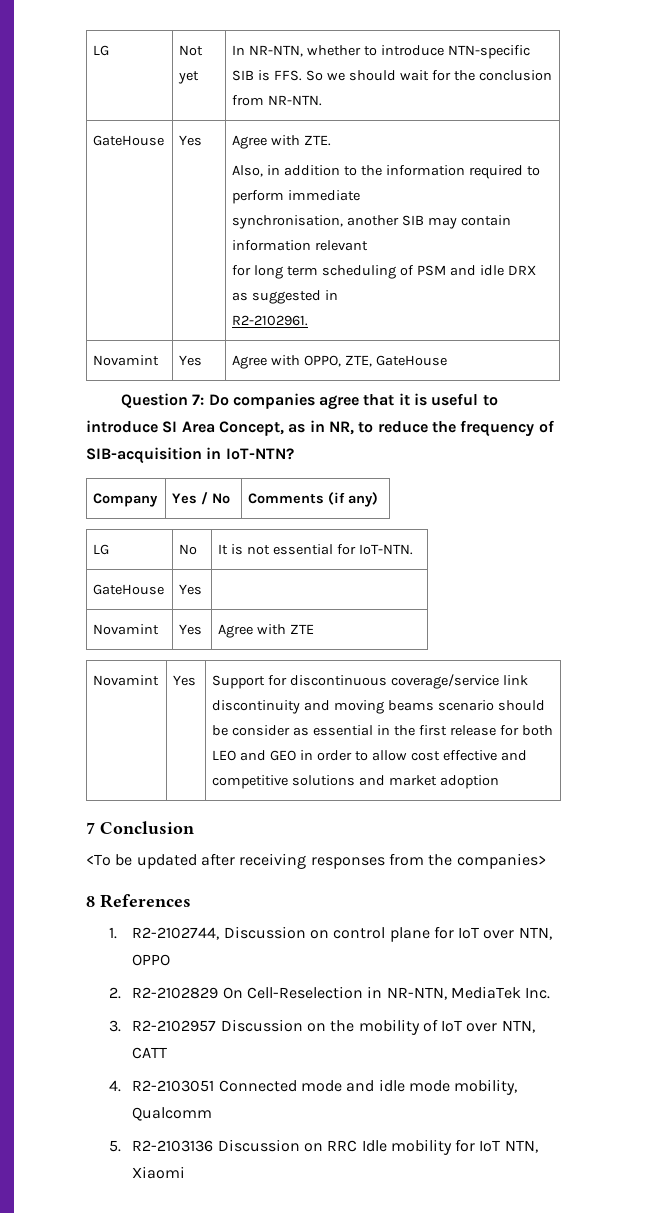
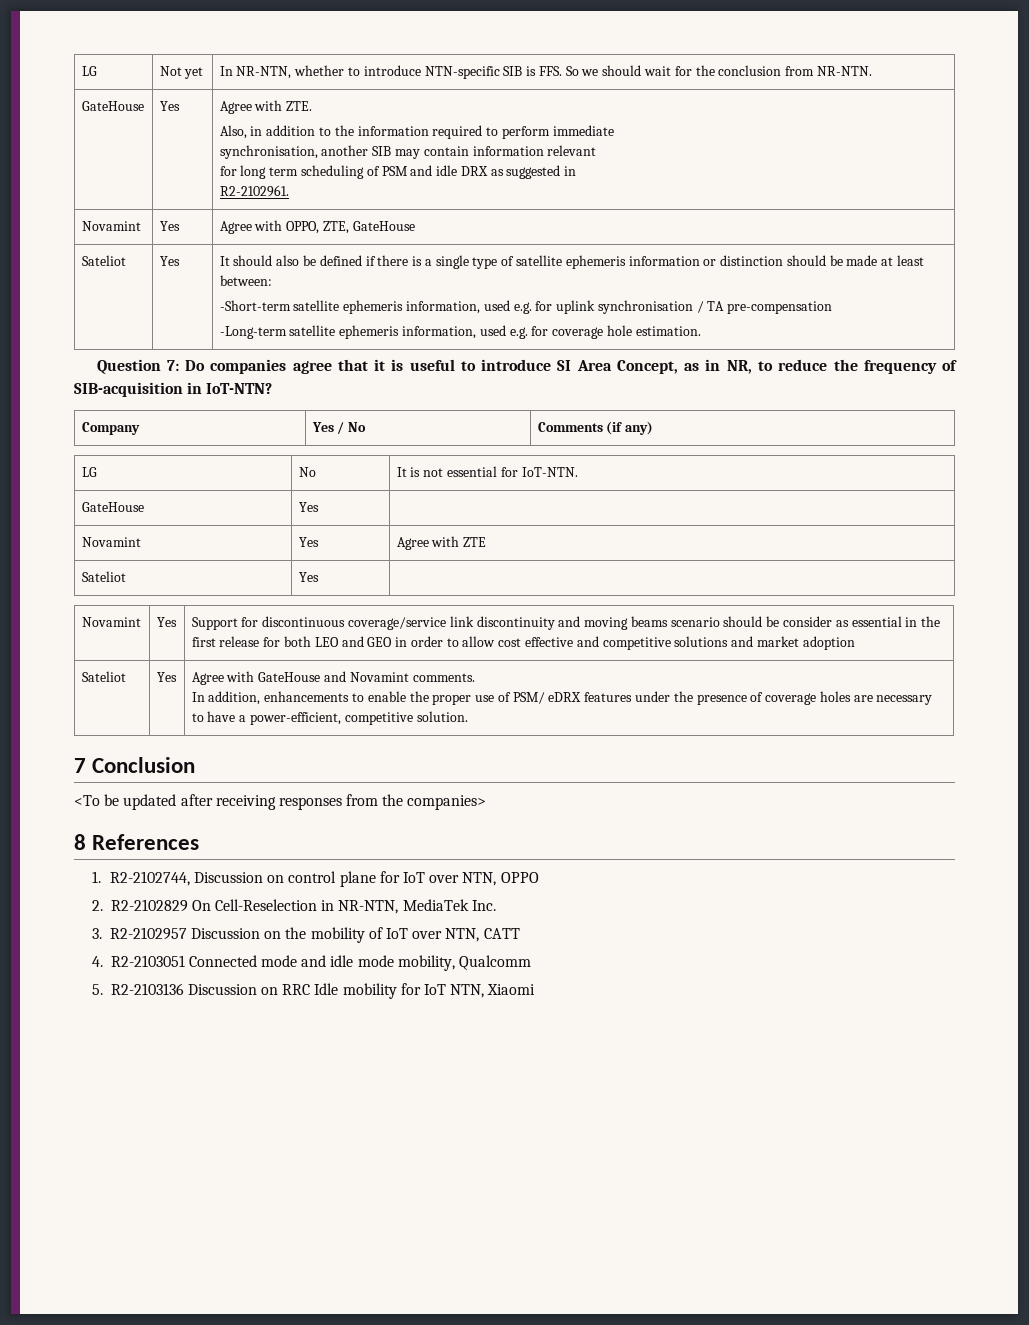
(448, 360) none -> [81,255,126,266] [159,256,180,266] [219,255,924,269] [219,275,272,286] [219,300,833,314] [219,325,701,339] // Sateliot | Yes | It should also be defined if there is a single type of satellite ephemeris information or distinction should be made at least between: // -Short-term satellite ephemeris information, used e.g. for uplink synchronisation / TA pre-compensation // -Long-term satellite ephemeris information, used e.g. for coverage hole estimation.
(315, 629) none -> [81,571,126,582] [298,572,319,582] // Sateliot | Yes |
(500, 782) none -> [81,671,126,682] [156,672,177,682] [191,671,475,685] [191,691,933,705] [191,711,468,725] // Sateliot | Yes | Agree with GateHouse and Novamint comments. // In addition, enhancements to enable the proper use of PSM/ eDRX features under the presence of coverage holes are necessary to have a power-efficient, competitive solution.

